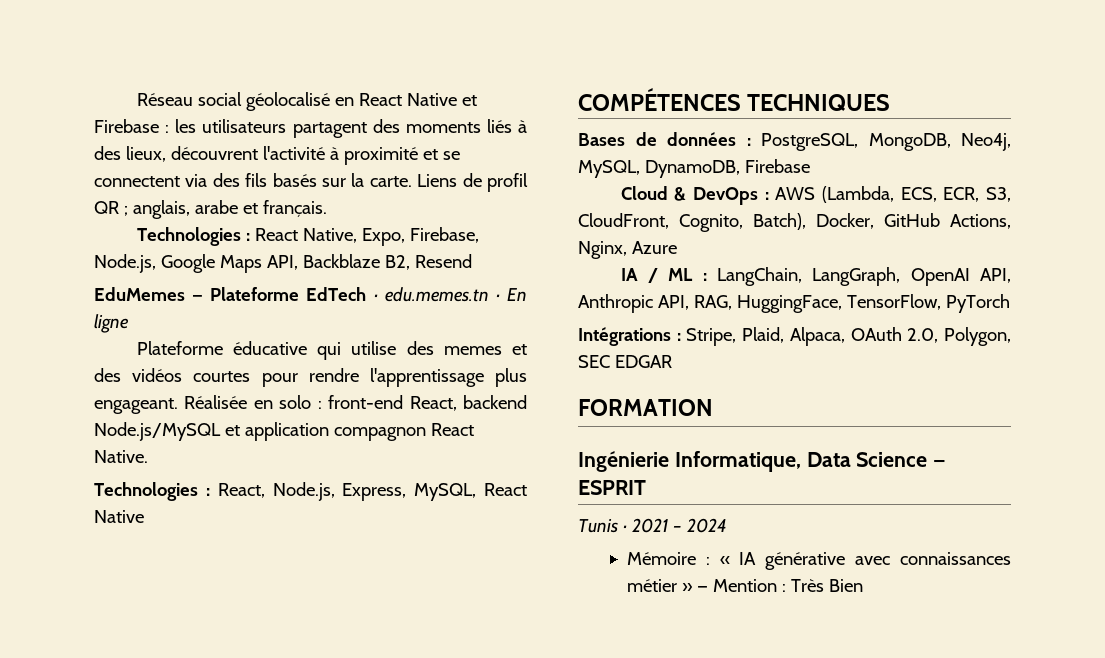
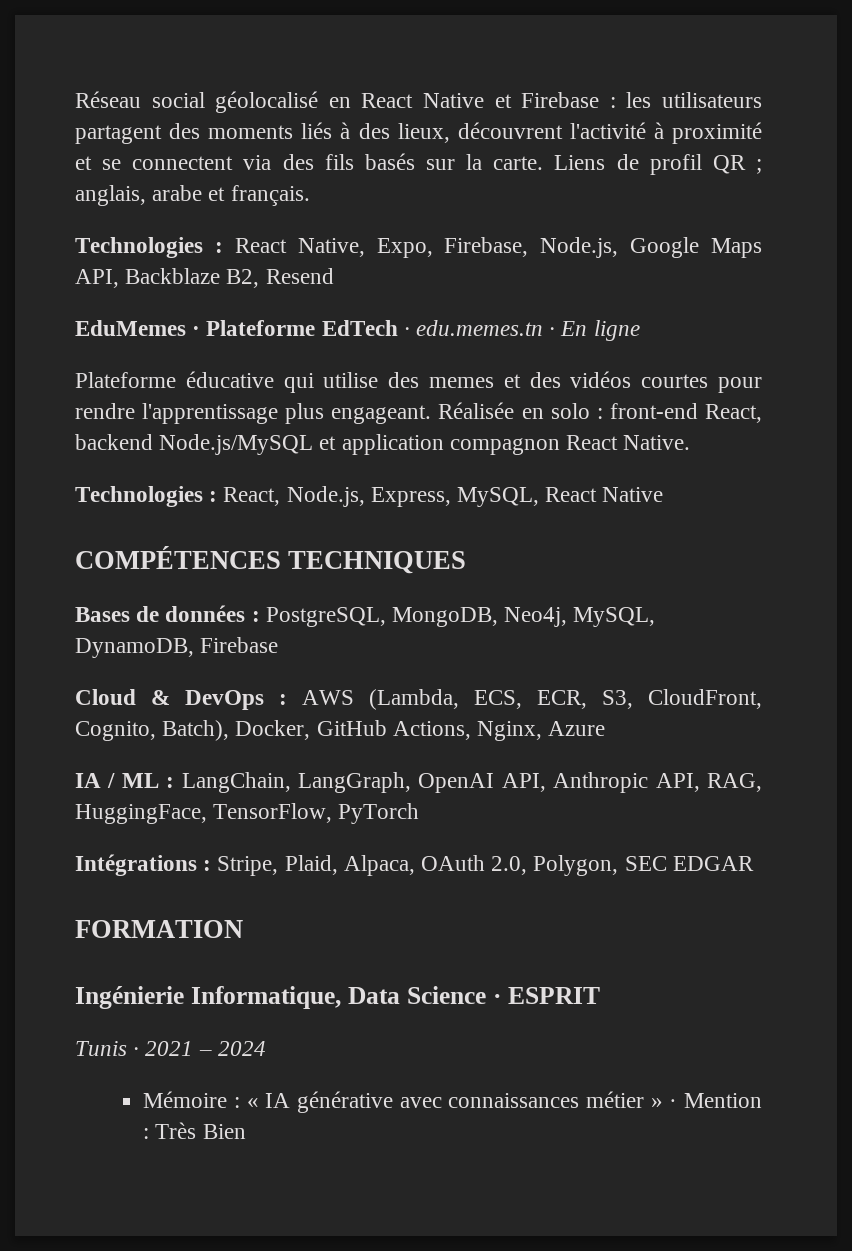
[192,295,204,301] — -> [192,326,201,336] ·
[933,460,947,467] — -> [492,994,502,1004] ·
[696,586,708,592] — -> [669,1099,678,1108] ·

